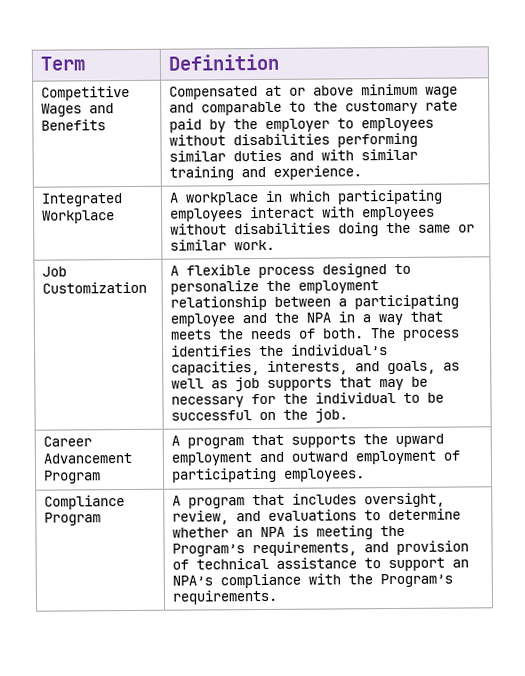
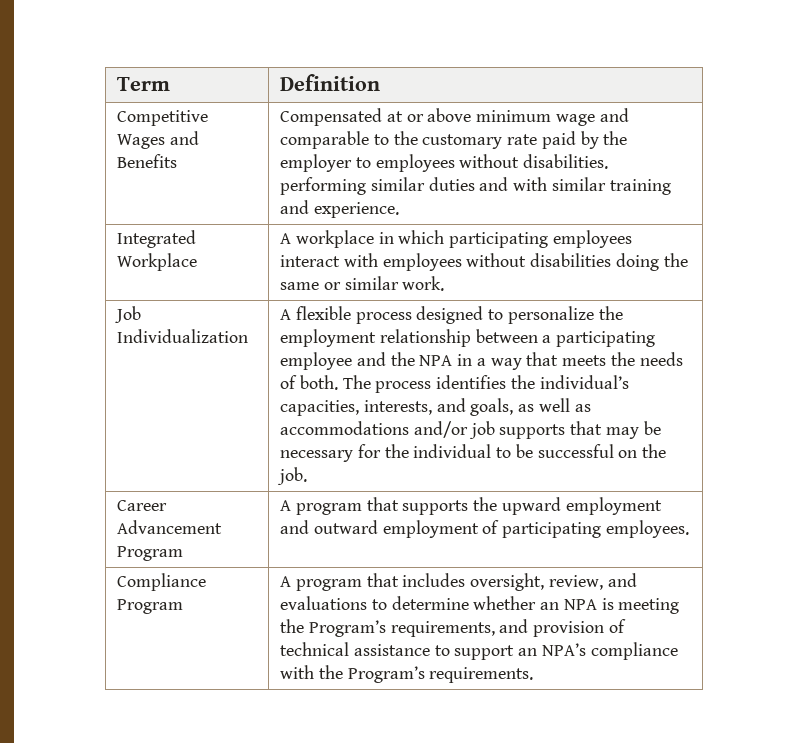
[232,133,330,146] disabilities -> [523,154,609,169] disabilities.
[41,281,147,294] Customization -> [117,329,249,343] Individualization
(228, 384) none -> [280,421,468,438] accommodations and/or

